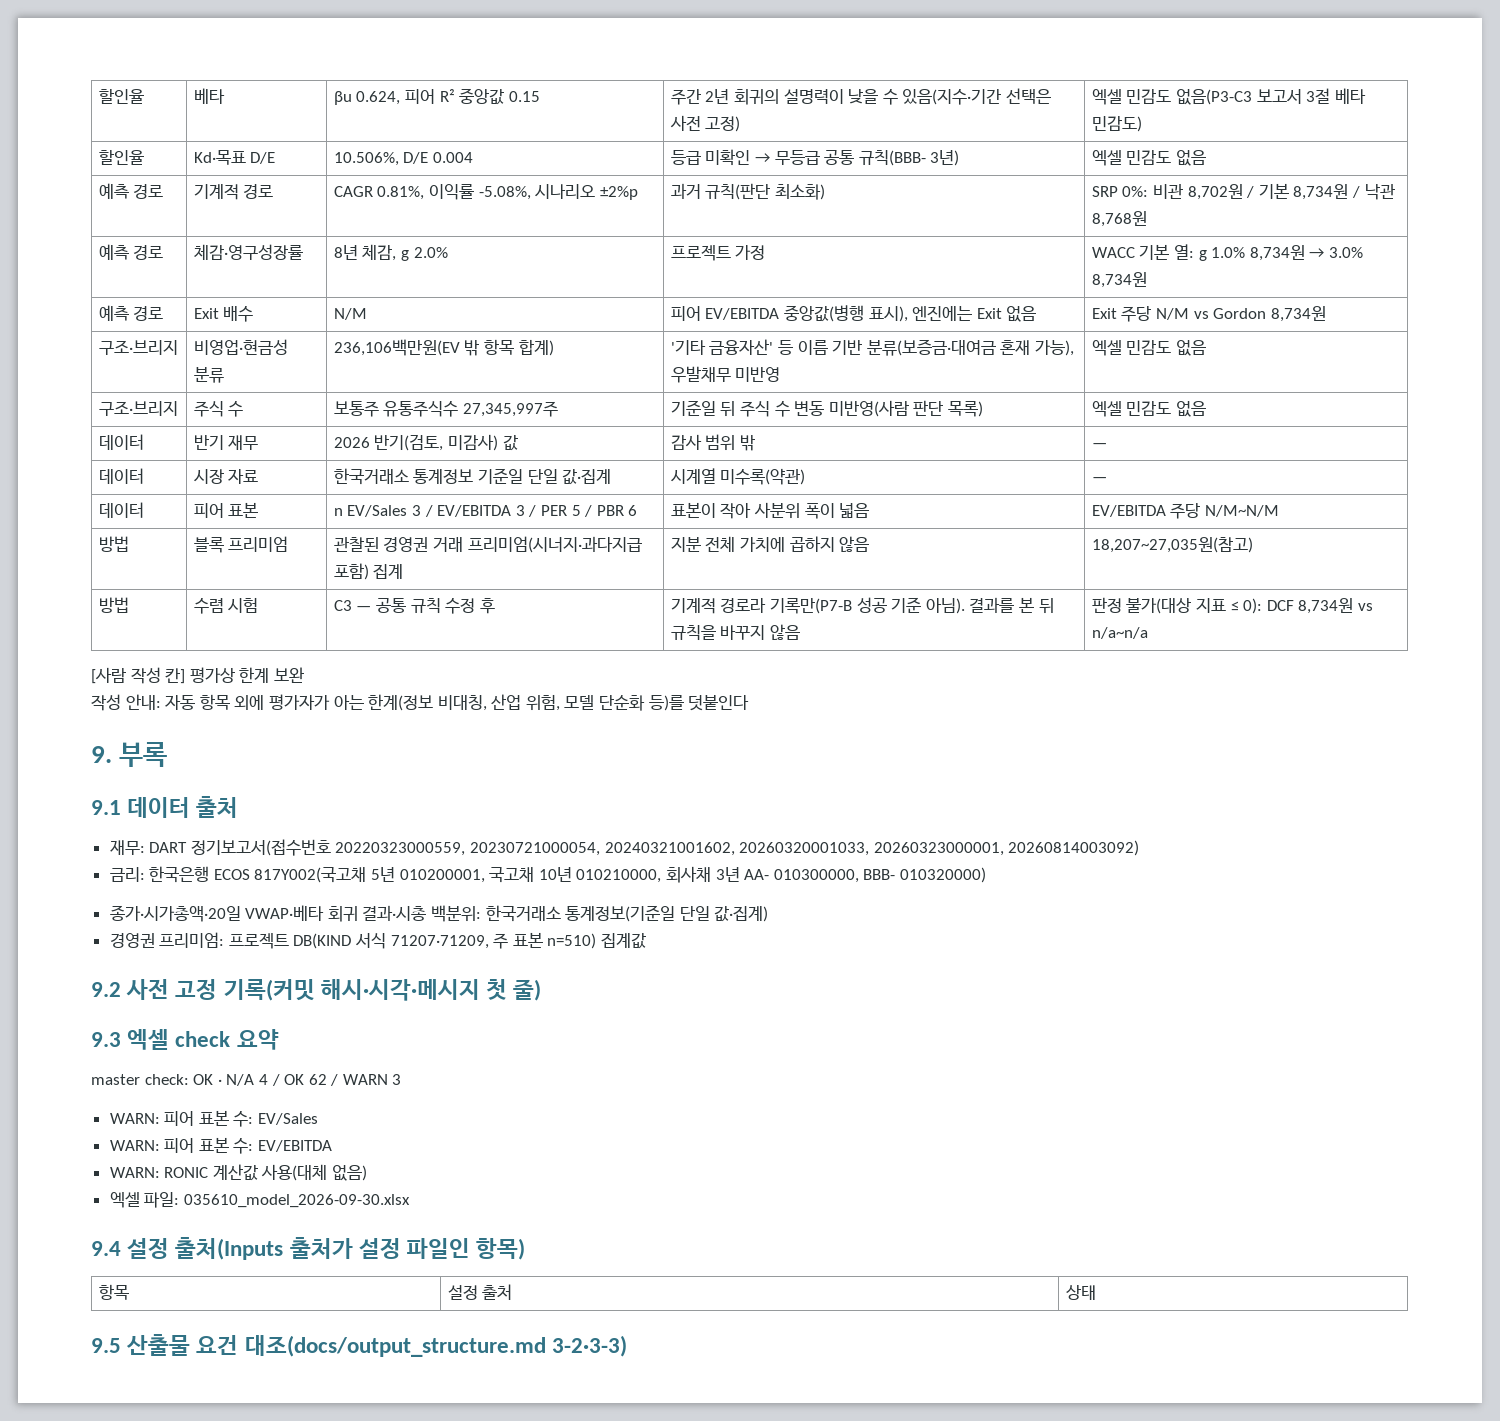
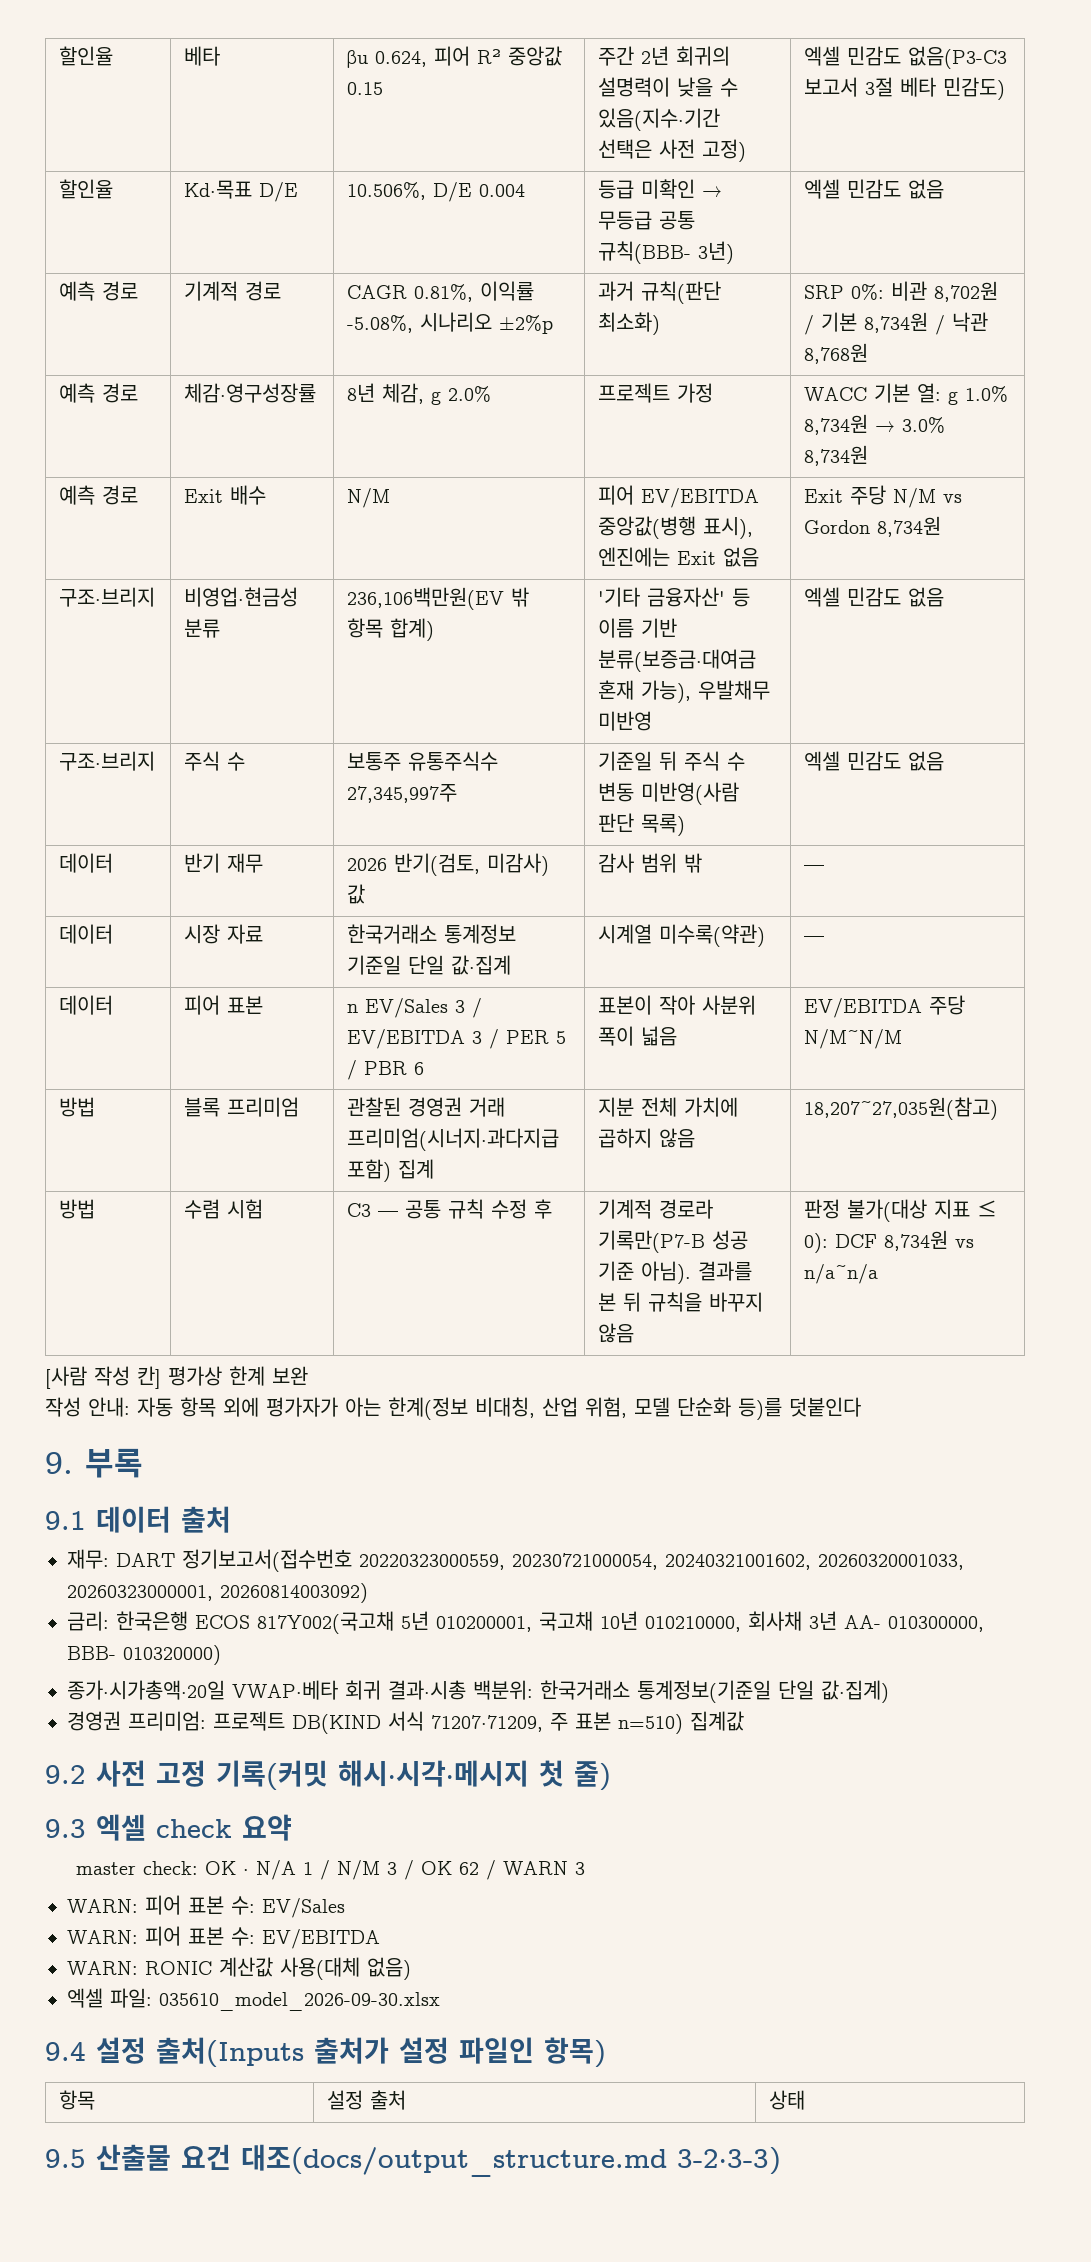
[258,1074,268,1085] 4 -> [302,1860,397,1880] 1 / N/M 3

